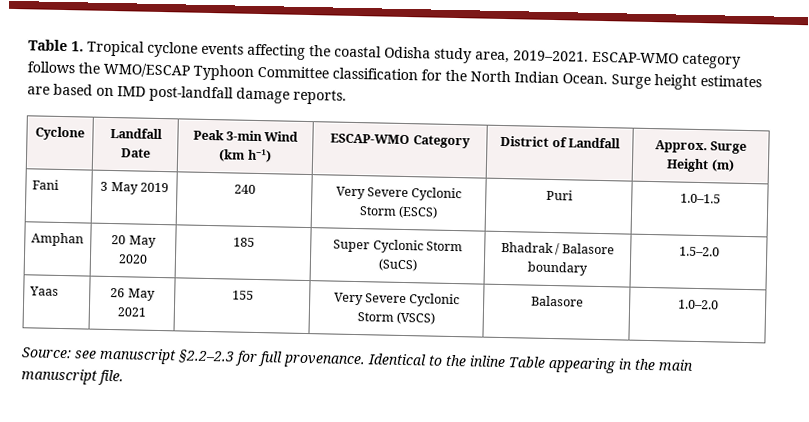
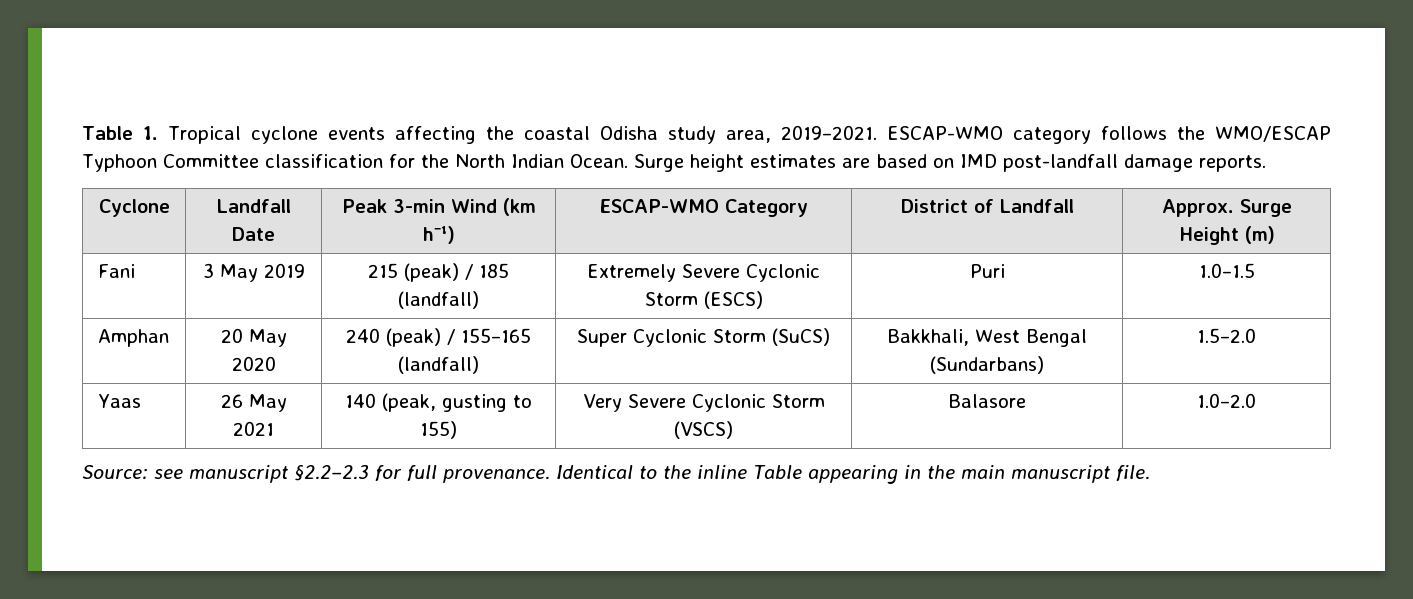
[233,184,256,194] [335,186,366,200] 240 | Very -> [368,263,509,282] [398,291,479,309] [587,264,676,282] 215 (peak) / 185 (landfall) | Extremely
[232,237,255,247] 185 -> [346,328,531,347] [398,356,479,374] 240 (peak) / 155–165 (landfall)
[500,241,616,256] [527,261,588,276] Bhadrak / Balasore boundary -> [887,329,1087,347] [930,356,1044,374] Bakkhali, West Bengal (Sundarbans)
[231,290,254,300] 155 -> [345,393,532,412] [420,421,457,439] 140 (peak, gusting to 155)

